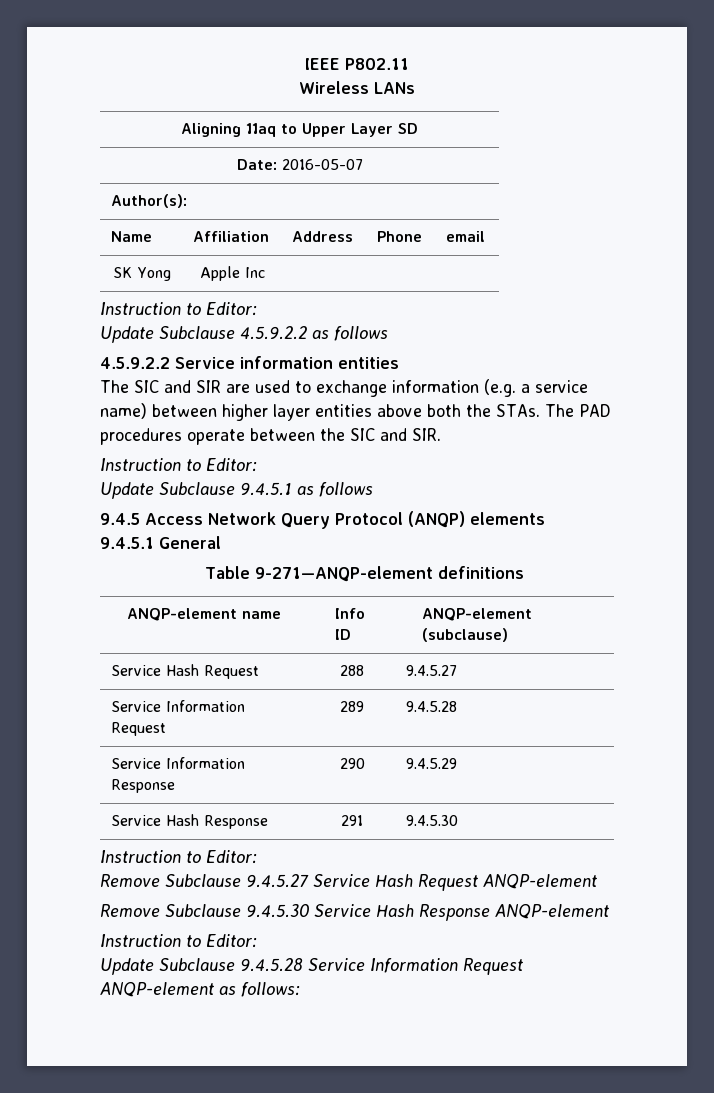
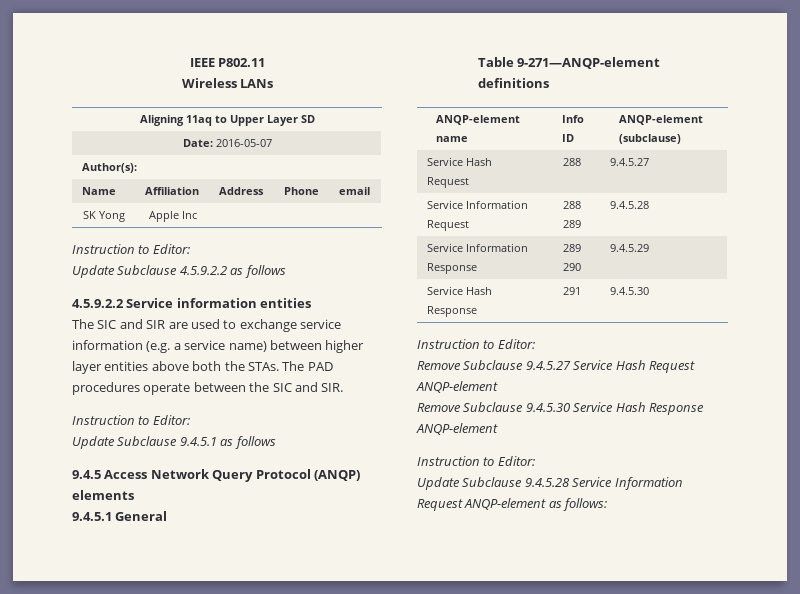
(387, 388) none -> [300,319,341,329] service
(167, 729) none -> [563,201,581,209] 288
(176, 786) none -> [563,244,581,252] 289

